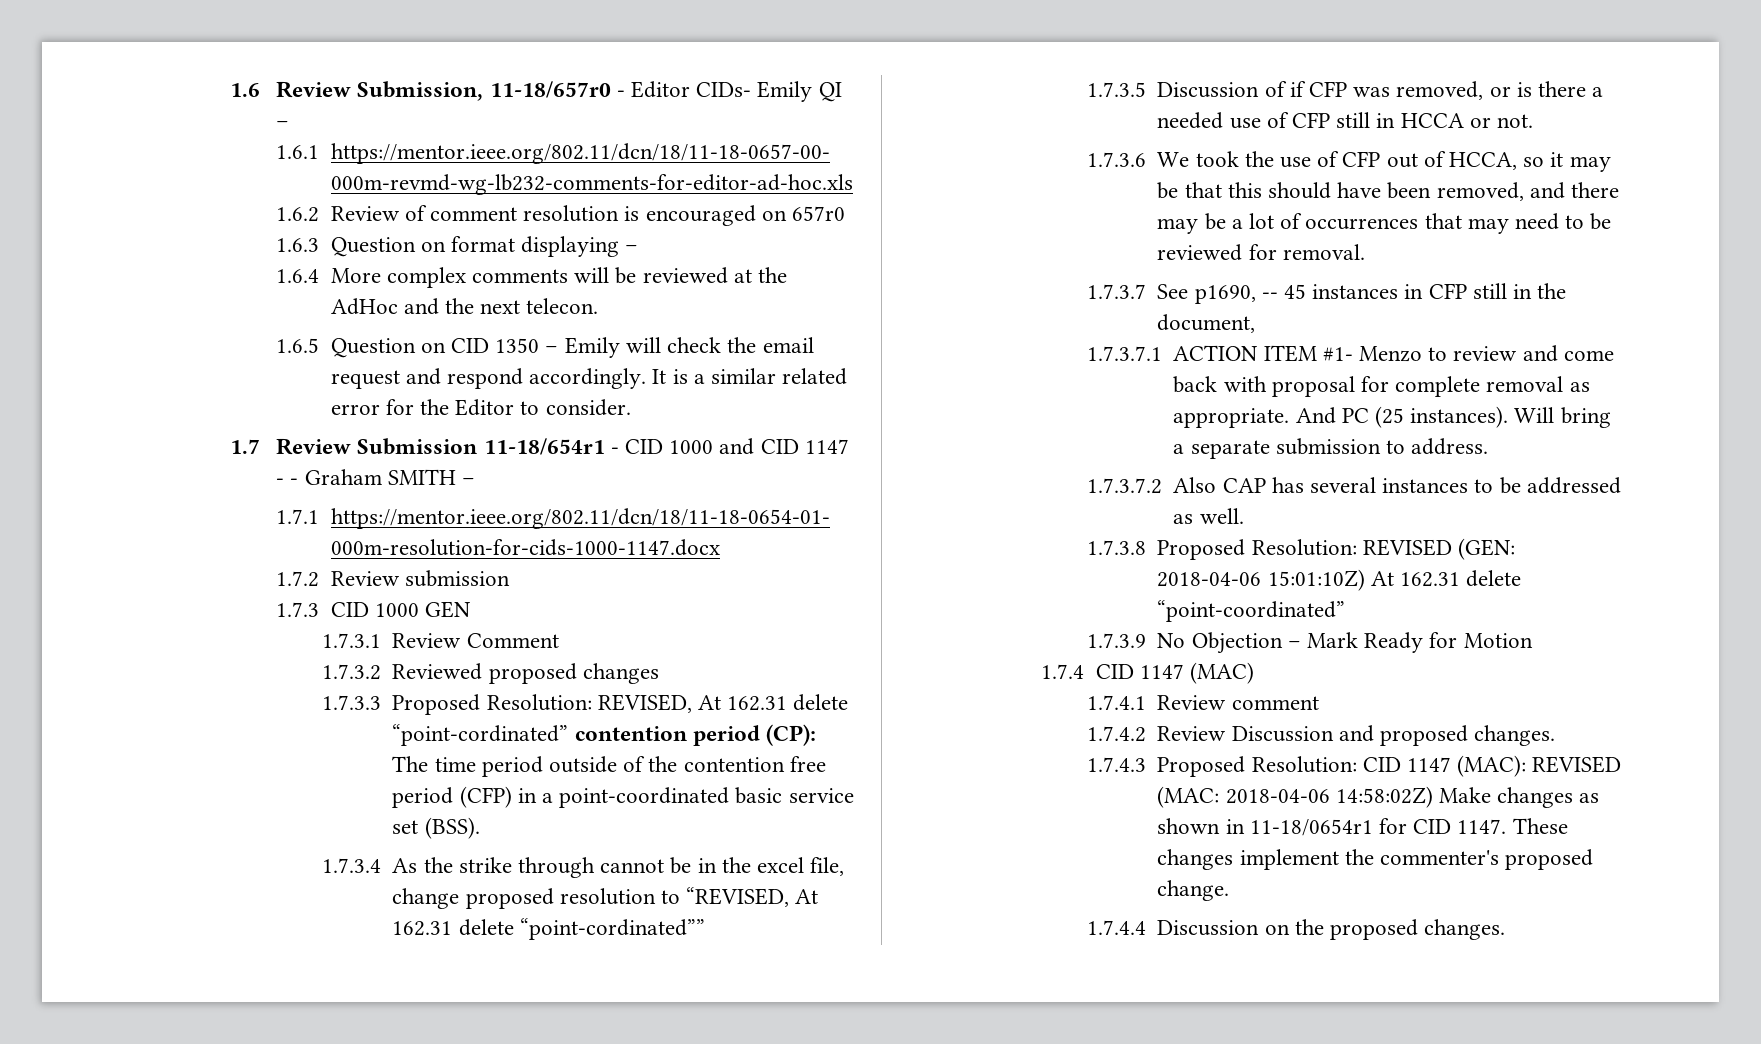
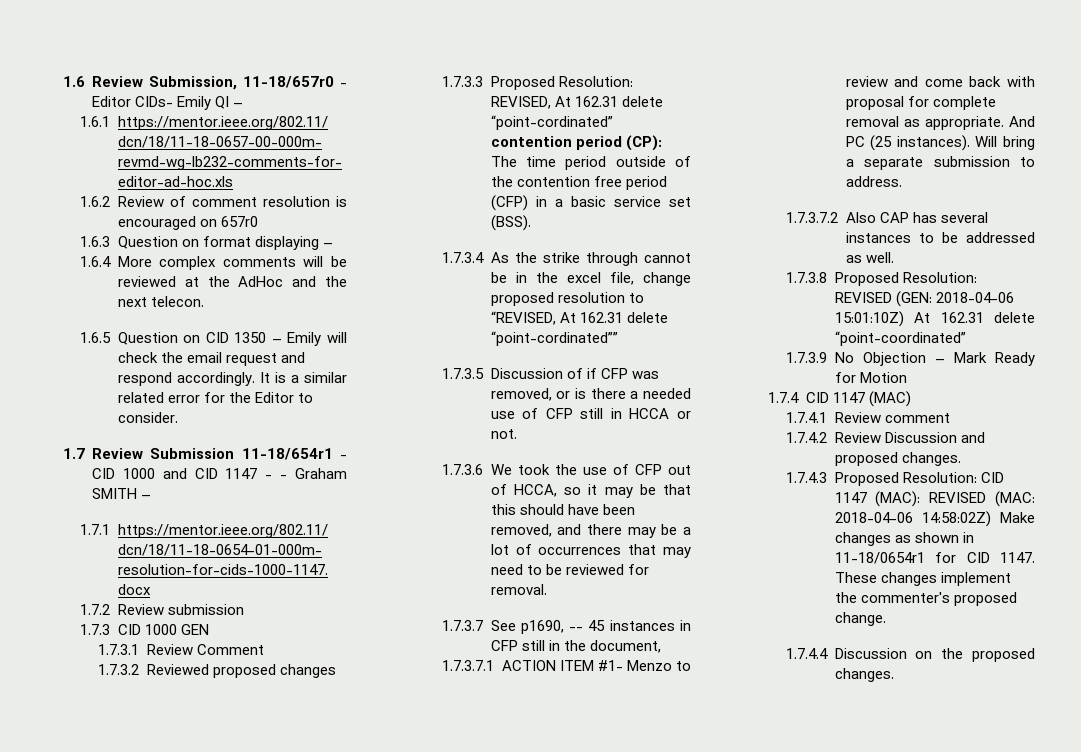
[559,787,730,808] point-coordinated -> (563, 203) none

